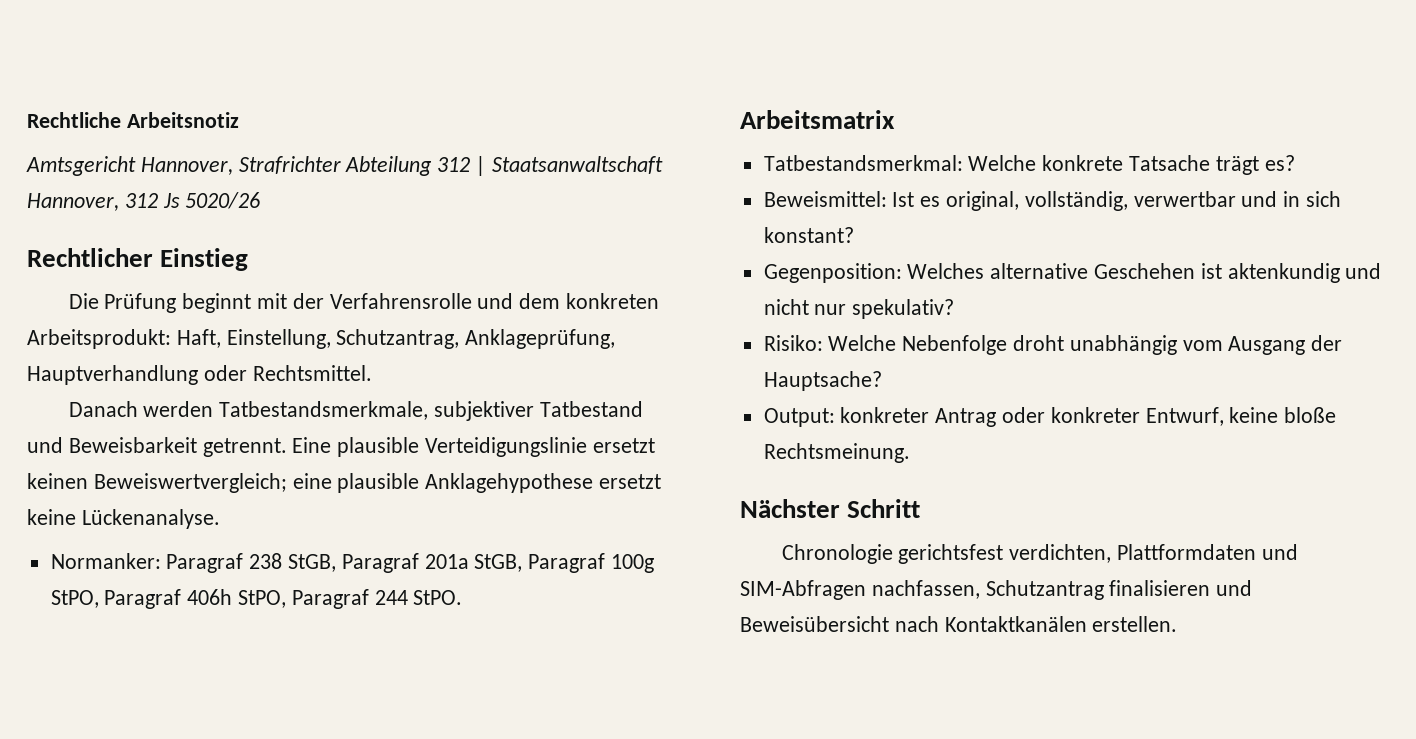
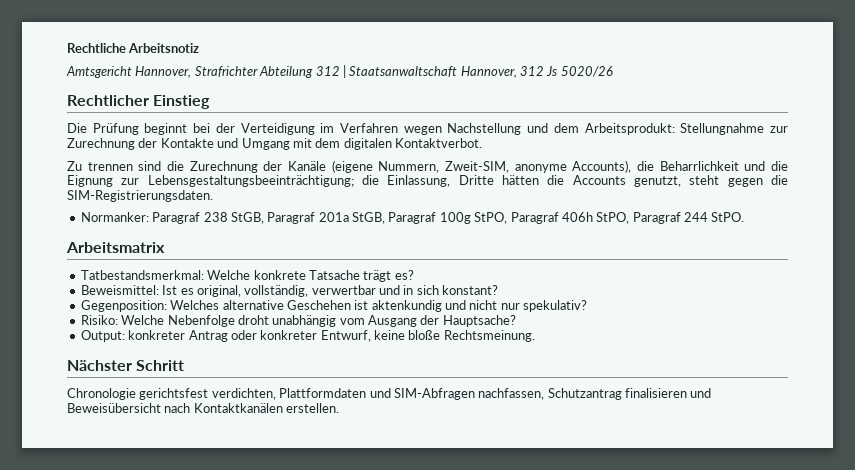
[256,293,659,309] [27,329,616,349] [27,365,372,385] [68,401,643,421] [27,437,655,457] [27,473,662,493] [27,509,220,529] mit der Verfahrensrolle und dem konkreten Arbeitsprodukt: Haft, Einstellung, Schutzantrag, Anklageprüfung, Hauptverhandlung oder Rechtsmittel. // Danach werden Tatbestandsmerkmale, subjektiver Tatbestand und Beweisbarkeit getrennt. Eine plausible Verteidigungslinie ersetzt keinen Beweiswertvergleich; eine plausible Anklagehypothese ersetzt keine Lückenanalyse. -> [193,123,788,135] [67,138,482,150] [67,160,788,173] [67,175,788,187] [67,190,213,202] bei der Verteidigung im Verfahren wegen Nachstellung und dem Arbeitsprodukt: Stellungnahme zur Zurechnung der Kontakte und Umgang mit dem digitalen Kontaktverbot. // Zu trennen sind die Zurechnung der Kanäle (eigene Nummern, Zweit-SIM, anonyme Accounts), die Beharrlichkeit und die Eignung zur Lebensgestaltungsbeeinträchtigung; die Einlassung, Dritte hätten die Accounts genutzt, steht gegen die SIM-Registrierungsdaten.

